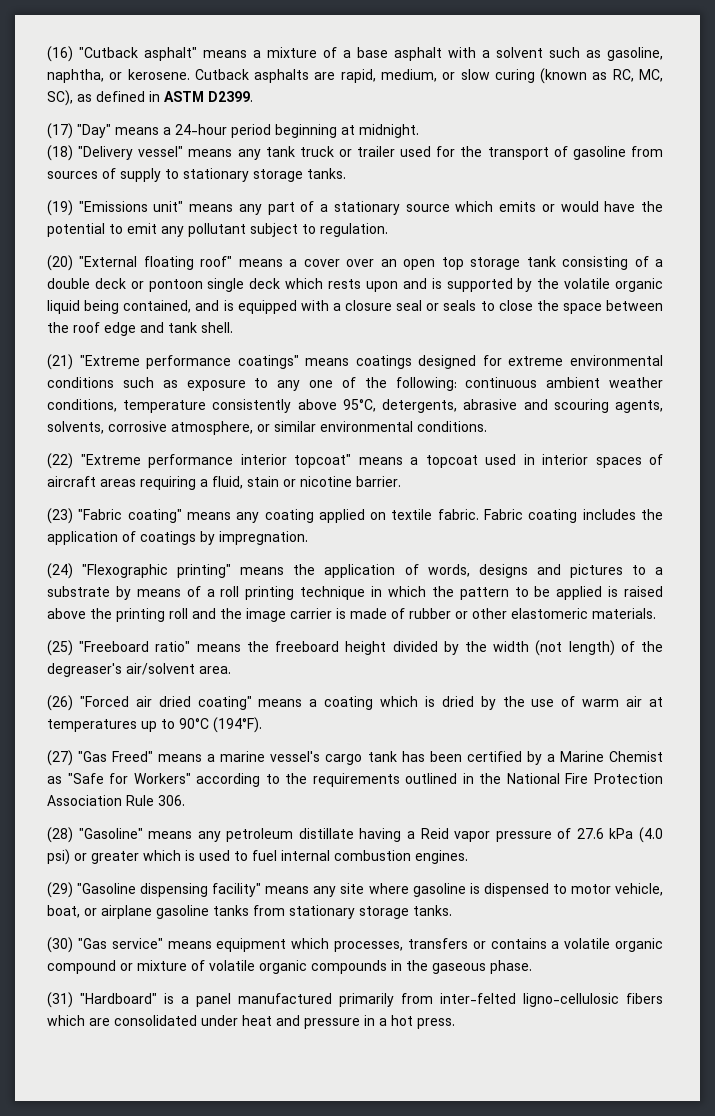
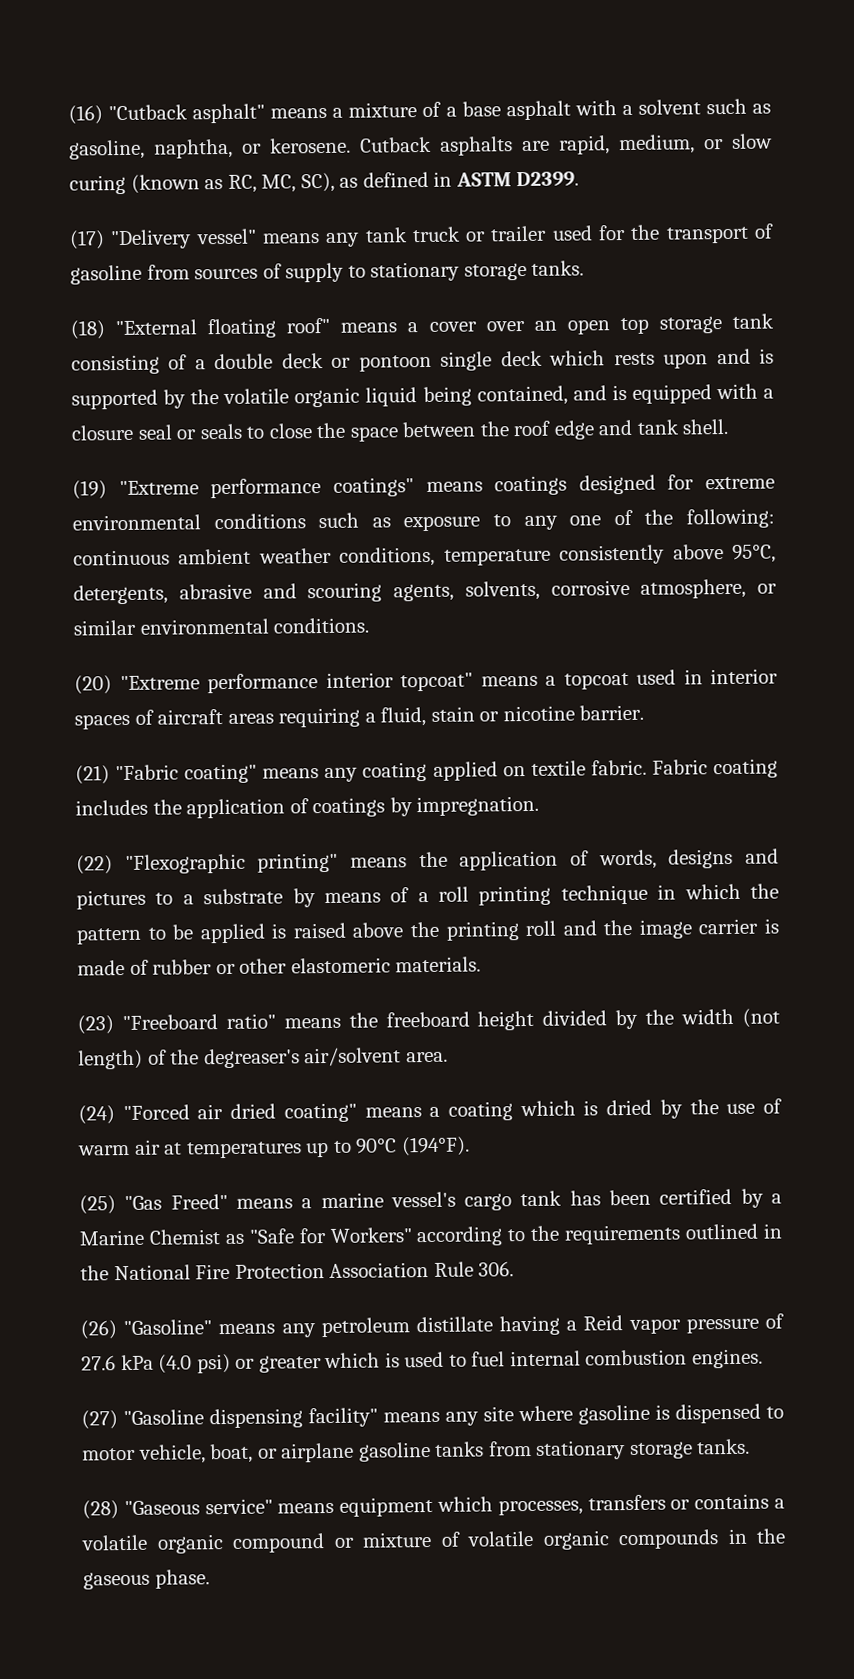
[77,124,419,138] [47,145,73,161] "Day" means a 24-hour period beginning at midnight. // (18) -> (105, 240) none
[47,200,664,216] [47,223,388,237] [47,255,73,271] (19) "Emissions unit" means any part of a stationary source which emits or would have the potential to emit any pollutant subject to regulation. // (20) -> [70,320,106,340] (18)
[47,354,73,370] (21) -> [72,480,107,500] (19)
[47,453,73,469] (22) -> [74,675,112,695] (20)
[47,508,73,524] (23) -> [75,765,110,785] (21)
[47,563,73,579] (24) -> [76,855,113,875] (22)
[47,640,73,656] (25) -> [77,1015,114,1035] (23)
[47,695,73,711] (26) -> [78,1105,115,1125] (24)
[47,750,73,766] (27) -> [79,1195,116,1215] (25)
[47,827,73,843] (28) -> [80,1320,117,1340] (26)
[47,882,73,898] (29) -> [81,1410,118,1430] (27)
[47,937,107,953] (30) "Gas -> [82,1500,200,1520] (28) "Gaseous
[47,992,663,1008] [47,1015,455,1029] // (31) "Hardboard" is a panel manufactured primarily from inter-felted ligno-cellulosic fibers which are consolidated under heat and pressure in a hot press. -> (210, 1579) none

